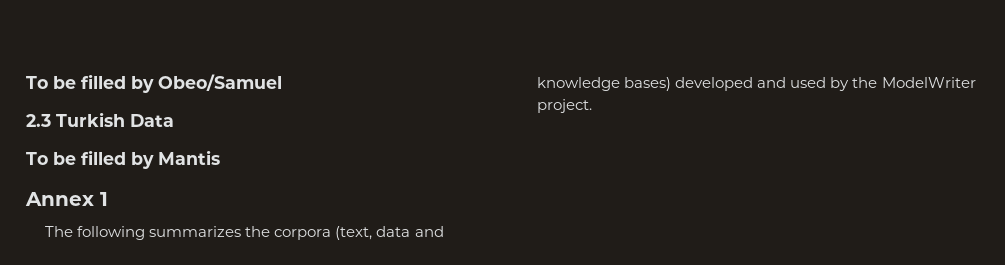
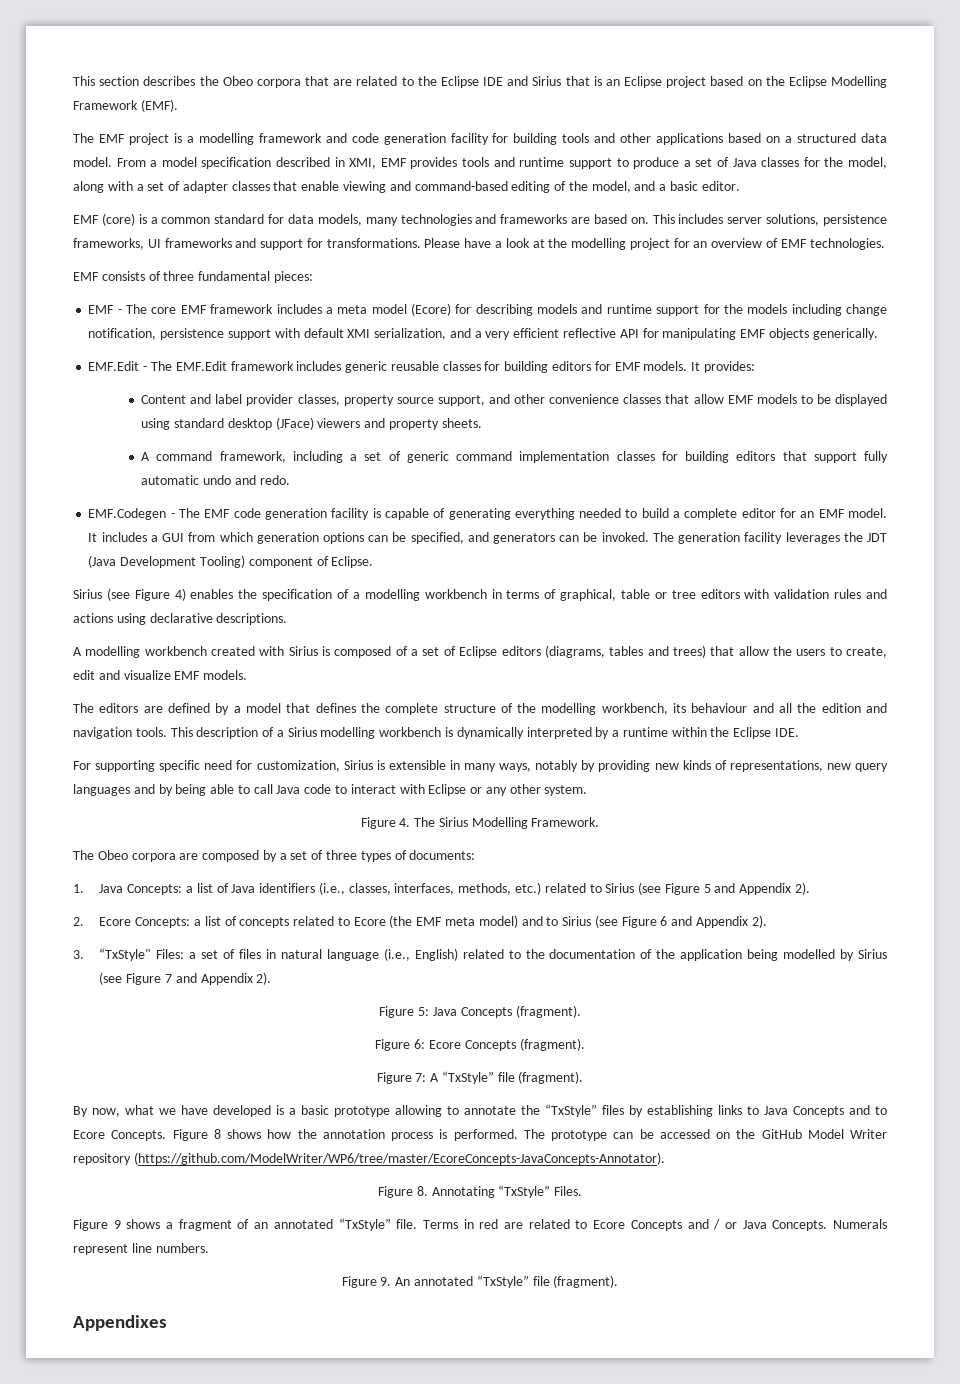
[26,74,282,93] [26,112,174,127] [26,150,220,169] [25,192,108,206] [45,226,444,240] [537,77,976,91] [537,99,593,113] To be filled by Obeo/Samuel // 2.3 Turkish Data // To be filled by Mantis // Annex 1 // The following summarizes the corpora (text, data and knowledge bases) developed and used by the ModelWriter project. -> [73,76,887,88] [73,99,178,112] [73,133,888,145] [73,157,887,169] [73,181,740,193] [73,213,888,226] [73,238,885,250] [73,271,313,283] [88,303,887,316] [88,328,878,340] [88,361,755,373] [141,394,888,406] [141,417,482,430] [141,451,889,463] [141,475,290,485] [88,508,887,520] [88,532,887,544] [88,555,374,568] [73,588,888,601] [73,613,288,625] [73,645,887,658] [73,670,248,680] [73,703,888,715] [73,727,800,739] [73,760,889,772] [73,784,588,796] [360,817,600,829] [73,850,476,862] [73,882,810,895] [73,915,767,928] [73,948,888,961] [99,972,272,985] [379,1005,581,1018] [375,1038,585,1051] [376,1071,584,1084] [73,1104,887,1117] [73,1129,887,1141] [73,1152,665,1165] [377,1185,583,1198] [73,1218,887,1231] [73,1243,209,1255] [341,1275,619,1288] [73,1315,167,1331] This section describes the Obeo corpora that are related to the Eclipse IDE and Sirius that is an Eclipse project based on the Eclipse Modelling Framework (EMF). // The EMF project is a modelling framework and code generation facility for building tools and other applications based on a structured data model. From a model specification described in XMI, EMF provides tools and runtime support to produce a set of Java classes for the model, along with a set of adapter classes that enable viewing and command-based editing of the model, and a basic editor. // EMF (core) is a common standard for data models, many technologies and frameworks are based on. This includes server solutions, persistence frameworks, UI frameworks and support for transformations. Please have a look at the modelling project for an overview of EMF technologies. // EMF consists of three fundamental pieces: // EMF - The core EMF framework includes a meta model (Ecore) for describing models and runtime support for the models including change notification, persistence support with default XMI serialization, and a very efficient reflective API for manipulating EMF objects generically. // EMF.Edit - The EMF.Edit framework includes generic reusable classes for building editors for EMF models. It provides: // Content and label provider classes, property source support, and other convenience classes that allow EMF models to be displayed using standard desktop (JFace) viewers and property sheets. // A command framework, including a set of generic command implementation classes for building editors that support fully automatic undo and redo. // EMF.Codegen - The EMF code generation facility is capable of generating everything needed to build a complete editor for an EMF model. It includes a GUI from which generation options can be specified, and generators can be invoked. The generation facility leverages the JDT (Java Development Tooling) component of Eclipse. // Sirius (see Figure 4) enables the specification of a modelling workbench in terms of graphical, table or tree editors with validation rules and actions using declarative descriptions. // A modelling workbench created with Sirius is composed of a set of Eclipse editors (diagrams, tables and trees) that allow the users to create, edit and visualize EMF models. // The editors are defined by a model that defines the complete structure of the modelling workbench, its behaviour and all the edition and navigation tools. This description of a Sirius modelling workbench is dynamically interpreted by a runtime within the Eclipse IDE. // For supporting specific need for customization, Sirius is extensible in many ways, notably by providing new kinds of representations, new query languages and by being able to call Java code to interact with Eclipse or any other system. // Figure 4. The Sirius Modelling Framework. // The Obeo corpora are composed by a set of three types of documents: // 1. Java Concepts: a list of Java identifiers (i.e., classes, interfaces, methods, etc.) related to Sirius (see Figure 5 and Appendix 2). // 2. Ecore Concepts: a list of concepts related to Ecore (the EMF meta model) and to Sirius (see Figure 6 and Appendix 2). // 3. “TxStyle" Files: a set of files in natural language (i.e., English) related to the documentation of the application being modelled by Sirius (see Figure 7 and Appendix 2). // Figure 5: Java Concepts (fragment). // Figure 6: Ecore Concepts (fragment). // Figure 7: A “TxStyle” file (fragment). // By now, what we have developed is a basic prototype allowing to annotate the “TxStyle” files by establishing links to Java Concepts and to Ecore Concepts. Figure 8 shows how the annotation process is performed. The prototype can be accessed on the GitHub Model Writer repository (https://github.com/ModelWriter/WP6/tree/master/EcoreConcepts-JavaConcepts-Annotator). // Figure 8. Annotating “TxStyle” Files. // Figure 9 shows a fragment of an annotated “TxStyle” file. Terms in red are related to Ecore Concepts and / or Java Concepts. Numerals represent line numbers. // Figure 9. An annotated “TxStyle” file (fragment). // Appendixes

